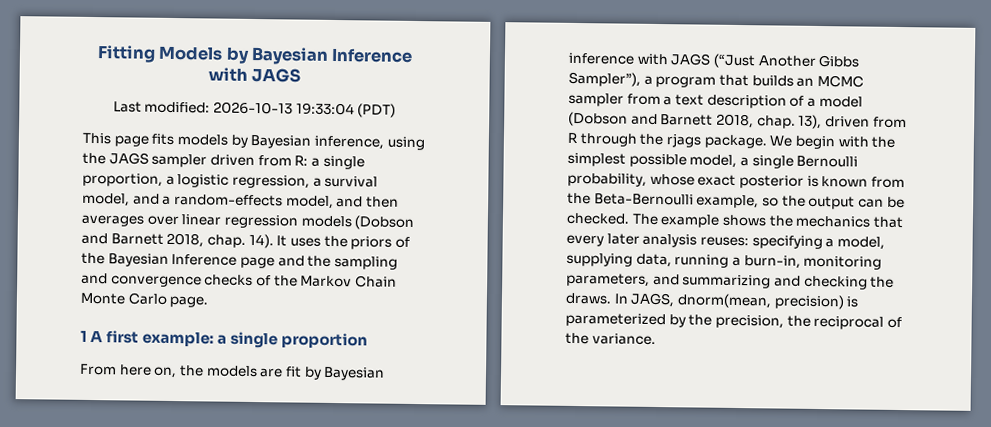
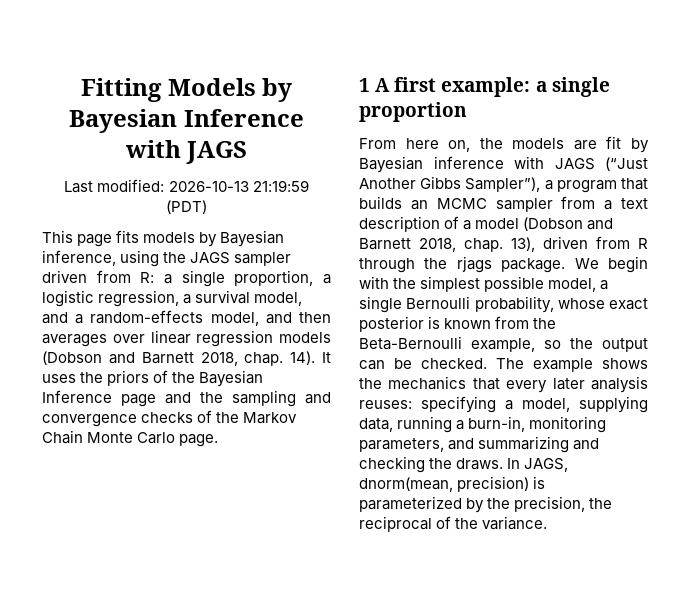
[295,102,355,116] 19:33:04 -> [252,180,309,192] 21:19:59

